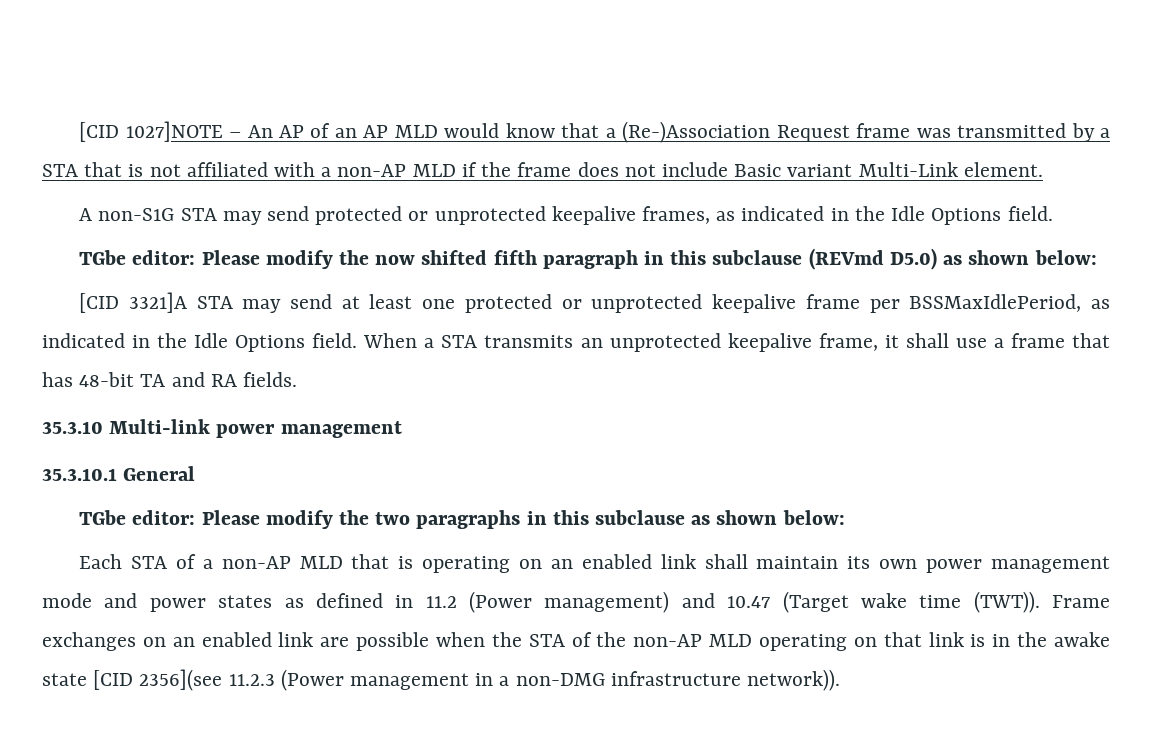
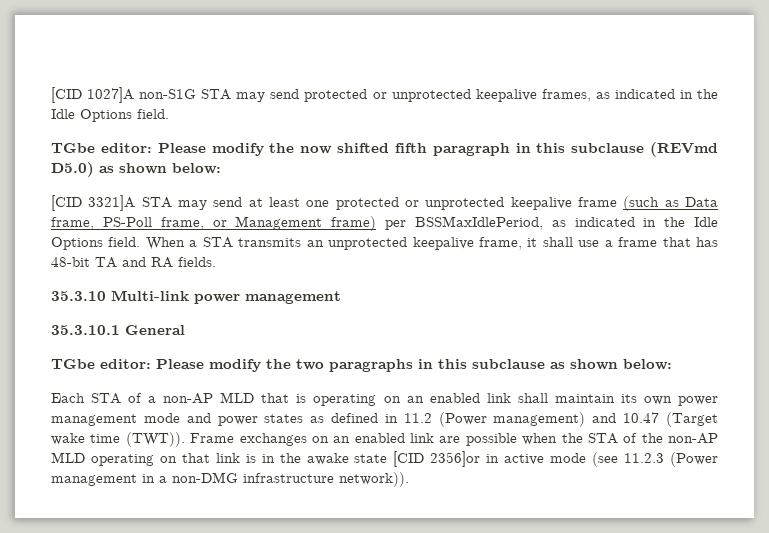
[79,121,1111,143] [42,162,1043,177] [79,208,93,221] [CID 1027]NOTE – An AP of an AP MLD would know that a (Re-)Association Request frame was transmitted by a STA that is not affiliated with a non-AP MLD if the frame does not include Basic variant Multi-Link element. // A -> [51,87,135,103] [CID 1027]A
(860, 301) none -> [623,196,719,211] [51,216,377,231] (such as Data frame, PS-Poll frame, or Management frame)
[139,669,223,691] 2356](see -> [430,451,619,467] 2356]or in active mode (see

